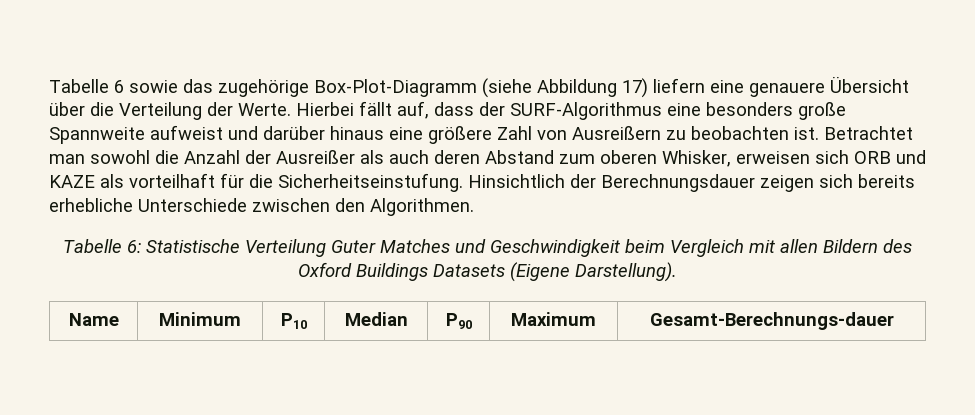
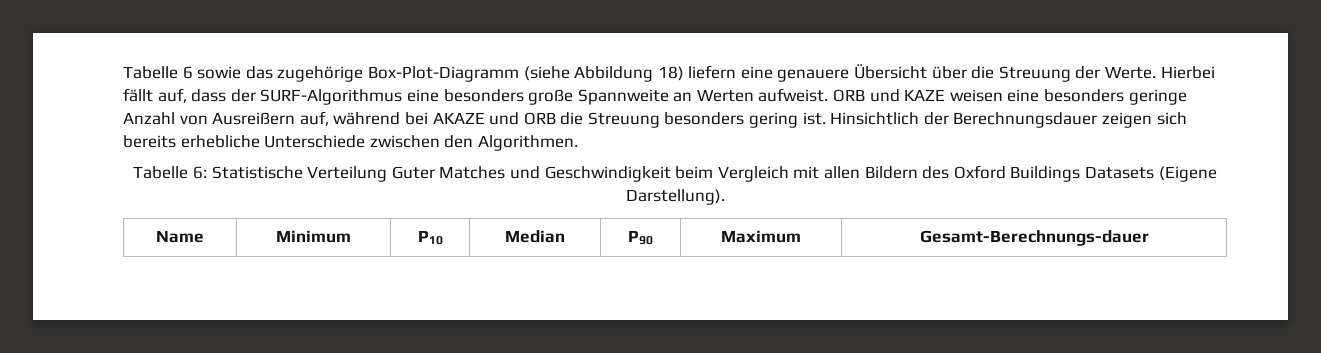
[622,78,648,98] 17) -> [657,66,684,81] 18)
[119,102,202,120] Verteilung -> [998,66,1071,82] Streuung
[150,125,913,144] [49,150,926,167] [49,173,463,192] aufweist und darüber hinaus eine größere Zahl von Ausreißern zu beobachten ist. Betrachtet man sowohl die Anzahl der Ausreißer als auch deren Abstand zum oberen Whisker, erweisen sich ORB und KAZE als vorteilhaft für die Sicherheitseinstufung. -> [673,88,1187,105] [123,111,826,128] an Werten aufweist. ORB und KAZE weisen eine besonders geringe Anzahl von Ausreißern auf, während bei AKAZE und ORB die Streuung besonders gering ist.

